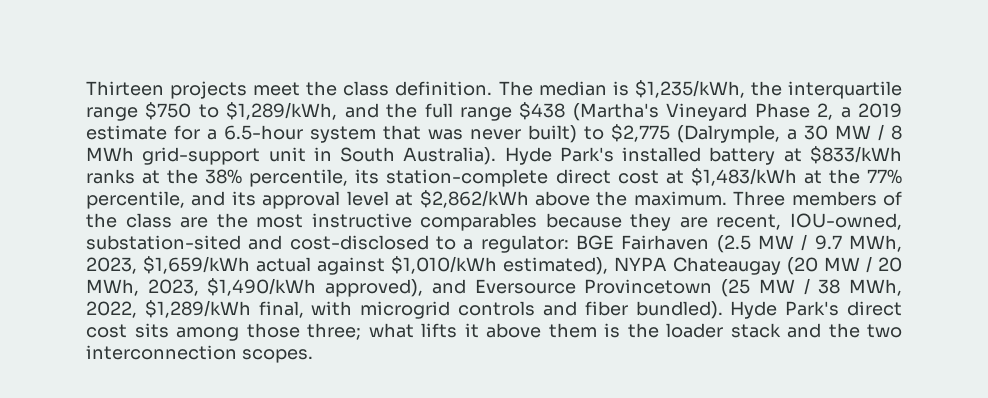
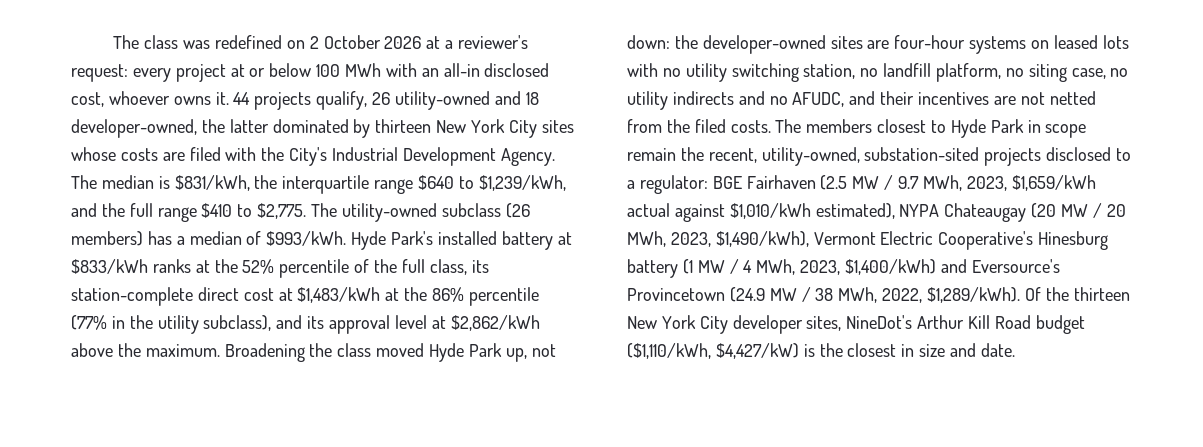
[86,81,493,99] Thirteen projects meet the class definition. -> [113,35,528,49] [71,63,550,82] [71,91,539,110] [71,119,574,138] [71,147,555,166] The class was redefined on 2 October 2026 at a reviewer's request: every project at or below 100 MWh with an all-in disclosed cost, whoever owns it. 44 projects qualify, 26 utility-owned and 18 developer-owned, the latter dominated by thirteen New York City sites whose costs are filed with the City's Industrial Development Agency.
[634,80,745,98] $1,235/kWh, -> [174,175,250,191] $831/kWh,
[145,102,338,120] $750 to $1,289/kWh, -> [418,175,566,191] $640 to $1,239/kWh,
[519,102,903,121] [86,124,902,143] [86,147,497,165] $438 (Martha's Vineyard Phase 2, a 2019 estimate for a 6.5-hour system that was never built) to $2,775 (Dalrymple, a 30 MW / 8 MWh grid-support unit in South Australia). -> [201,203,530,222] [71,231,347,246] $410 to $2,775. The utility-owned subclass (26 members) has a median of $993/kWh.
[205,169,349,187] 38% percentile, -> [242,259,467,278] 52% percentile of the full class,
[867,169,903,184] [86,191,185,209] 77% percentile, -> [432,287,539,306] [71,315,272,334] 86% percentile (77% in the utility subclass),
[733,191,902,206] [86,213,902,231] [86,235,429,250] Three members of the class are the most instructive comparables because they are recent, IOU-owned, substation-sited and cost-disclosed -> [224,343,556,362] [627,35,1129,54] [627,63,1129,82] [627,91,1096,110] [627,119,1087,138] [627,147,1112,166] Broadening the class moved Hyde Park up, not down: the developer-owned sites are four-hour systems on leased lots with no utility switching station, no landfill platform, no siting case, no utility indirects and no AFUDC, and their incentives are not netted from the filed costs. The members closest to Hyde Park in scope remain the recent, utility-owned, substation-sited projects disclosed
[207,278,751,297] $1,490/kWh approved), and Eversource Provincetown (25 -> [715,231,1109,250] [627,259,1060,278] [627,287,765,302] $1,490/kWh), Vermont Electric Cooperative's Hinesburg battery (1 MW / 4 MWh, 2023, $1,400/kWh) and Eversource's Provincetown (24.9
[144,300,903,319] [86,323,902,341] [86,345,313,363] $1,289/kWh final, with microgrid controls and fiber bundled). Hyde Park's direct cost sits among those three; what lifts it above them is the loader stack and the two interconnection scopes. -> [927,287,1130,303] [627,315,1085,334] [627,343,1015,359] $1,289/kWh). Of the thirteen New York City developer sites, NineDot's Arthur Kill Road budget ($1,110/kWh, $4,427/kW) is the closest in size and date.

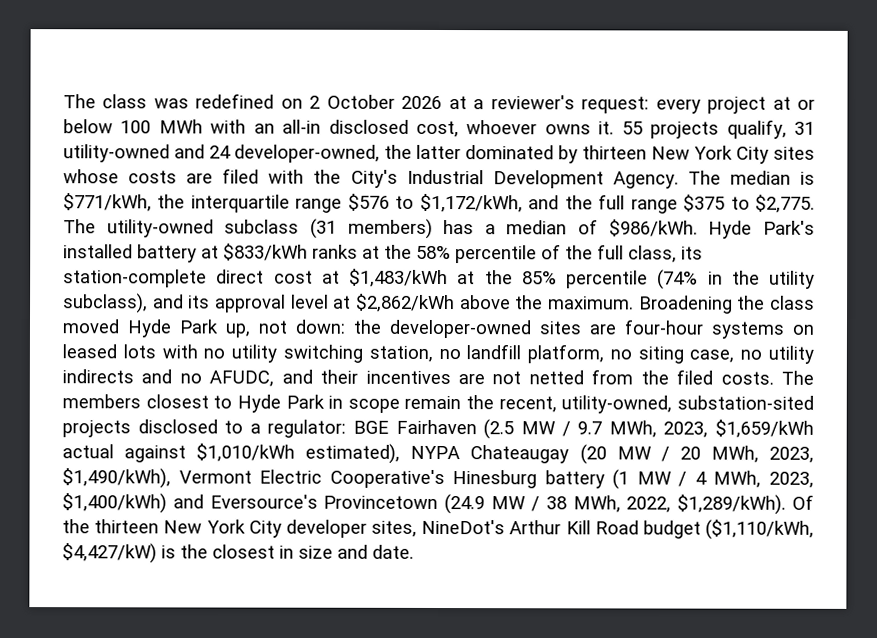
[233,92,251,105] 44 -> [621,121,643,135] 55
[372,92,391,105] 26 -> [794,121,816,135] 31
[525,92,539,105] 18 -> [209,145,231,159] 24
[174,175,250,191] $831/kWh, -> [63,193,152,212] $771/kWh,
[418,175,566,191] $640 to $1,239/kWh, -> [347,193,523,213] $576 to $1,172/kWh,
[201,203,233,218] $410 -> [683,194,726,212] $375
[505,203,530,218] (26 -> [309,218,337,239] (31
[266,231,347,246] $993/kWh. -> [608,219,698,237] $986/kWh.
[242,259,275,274] 52% -> [416,245,451,260] 58%
[432,287,539,306] [71,315,107,330] 86% percentile (77% -> [521,269,699,290] 85% percentile (74%

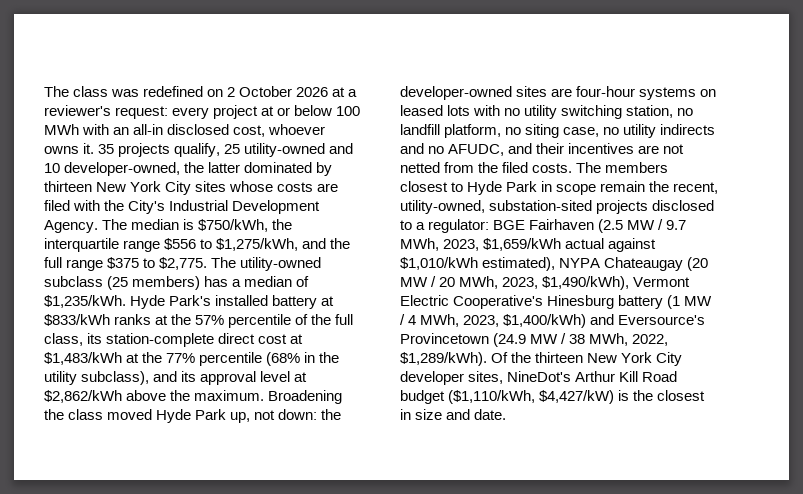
[621,121,643,135] 55 -> [98,144,115,154] 35
[794,121,816,135] 31 -> [224,144,241,154] 25
[209,145,231,159] 24 -> [44,163,60,173] 10
[63,193,152,212] $771/kWh, -> [198,219,269,232] $750/kWh,
[347,193,523,213] $576 to $1,172/kWh, -> [164,238,299,251] $556 to $1,275/kWh,
[309,218,337,239] (31 -> [107,276,129,290] (25
[608,219,698,237] $986/kWh. -> [44,295,126,308] $1,235/kWh.
[416,245,451,260] 58% -> [195,315,225,325] 57%
[521,269,699,290] 85% percentile (74% -> [166,352,301,366] 77% percentile (68%

